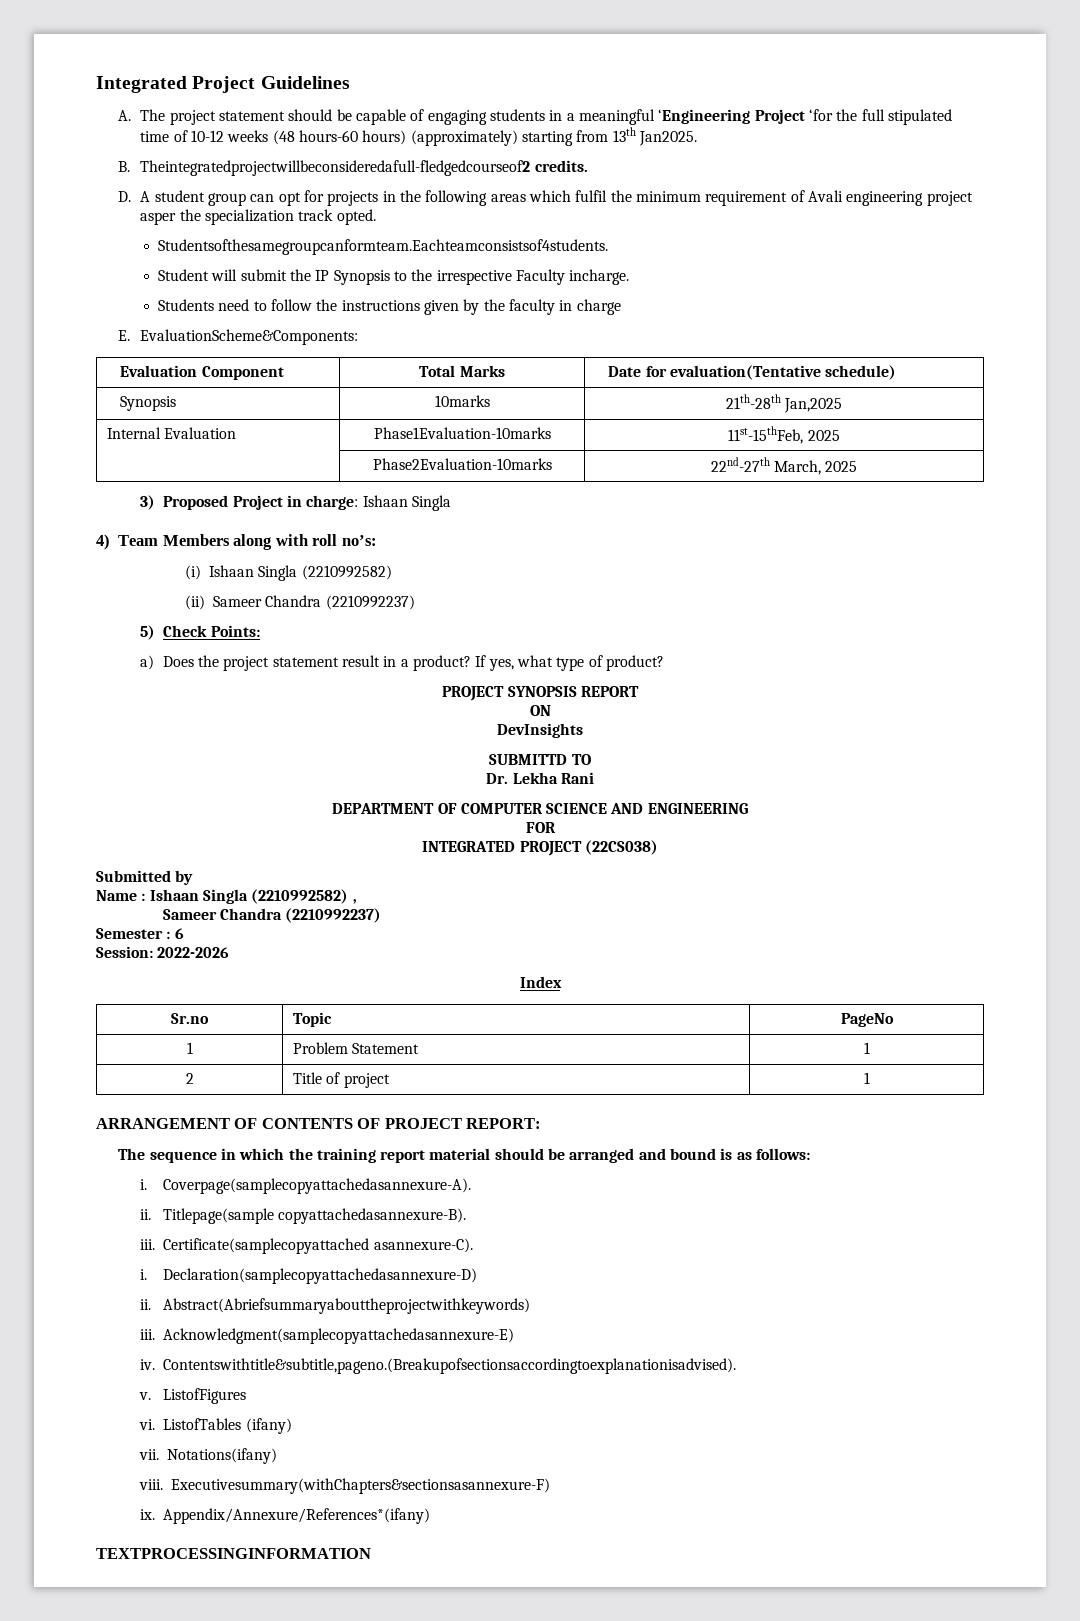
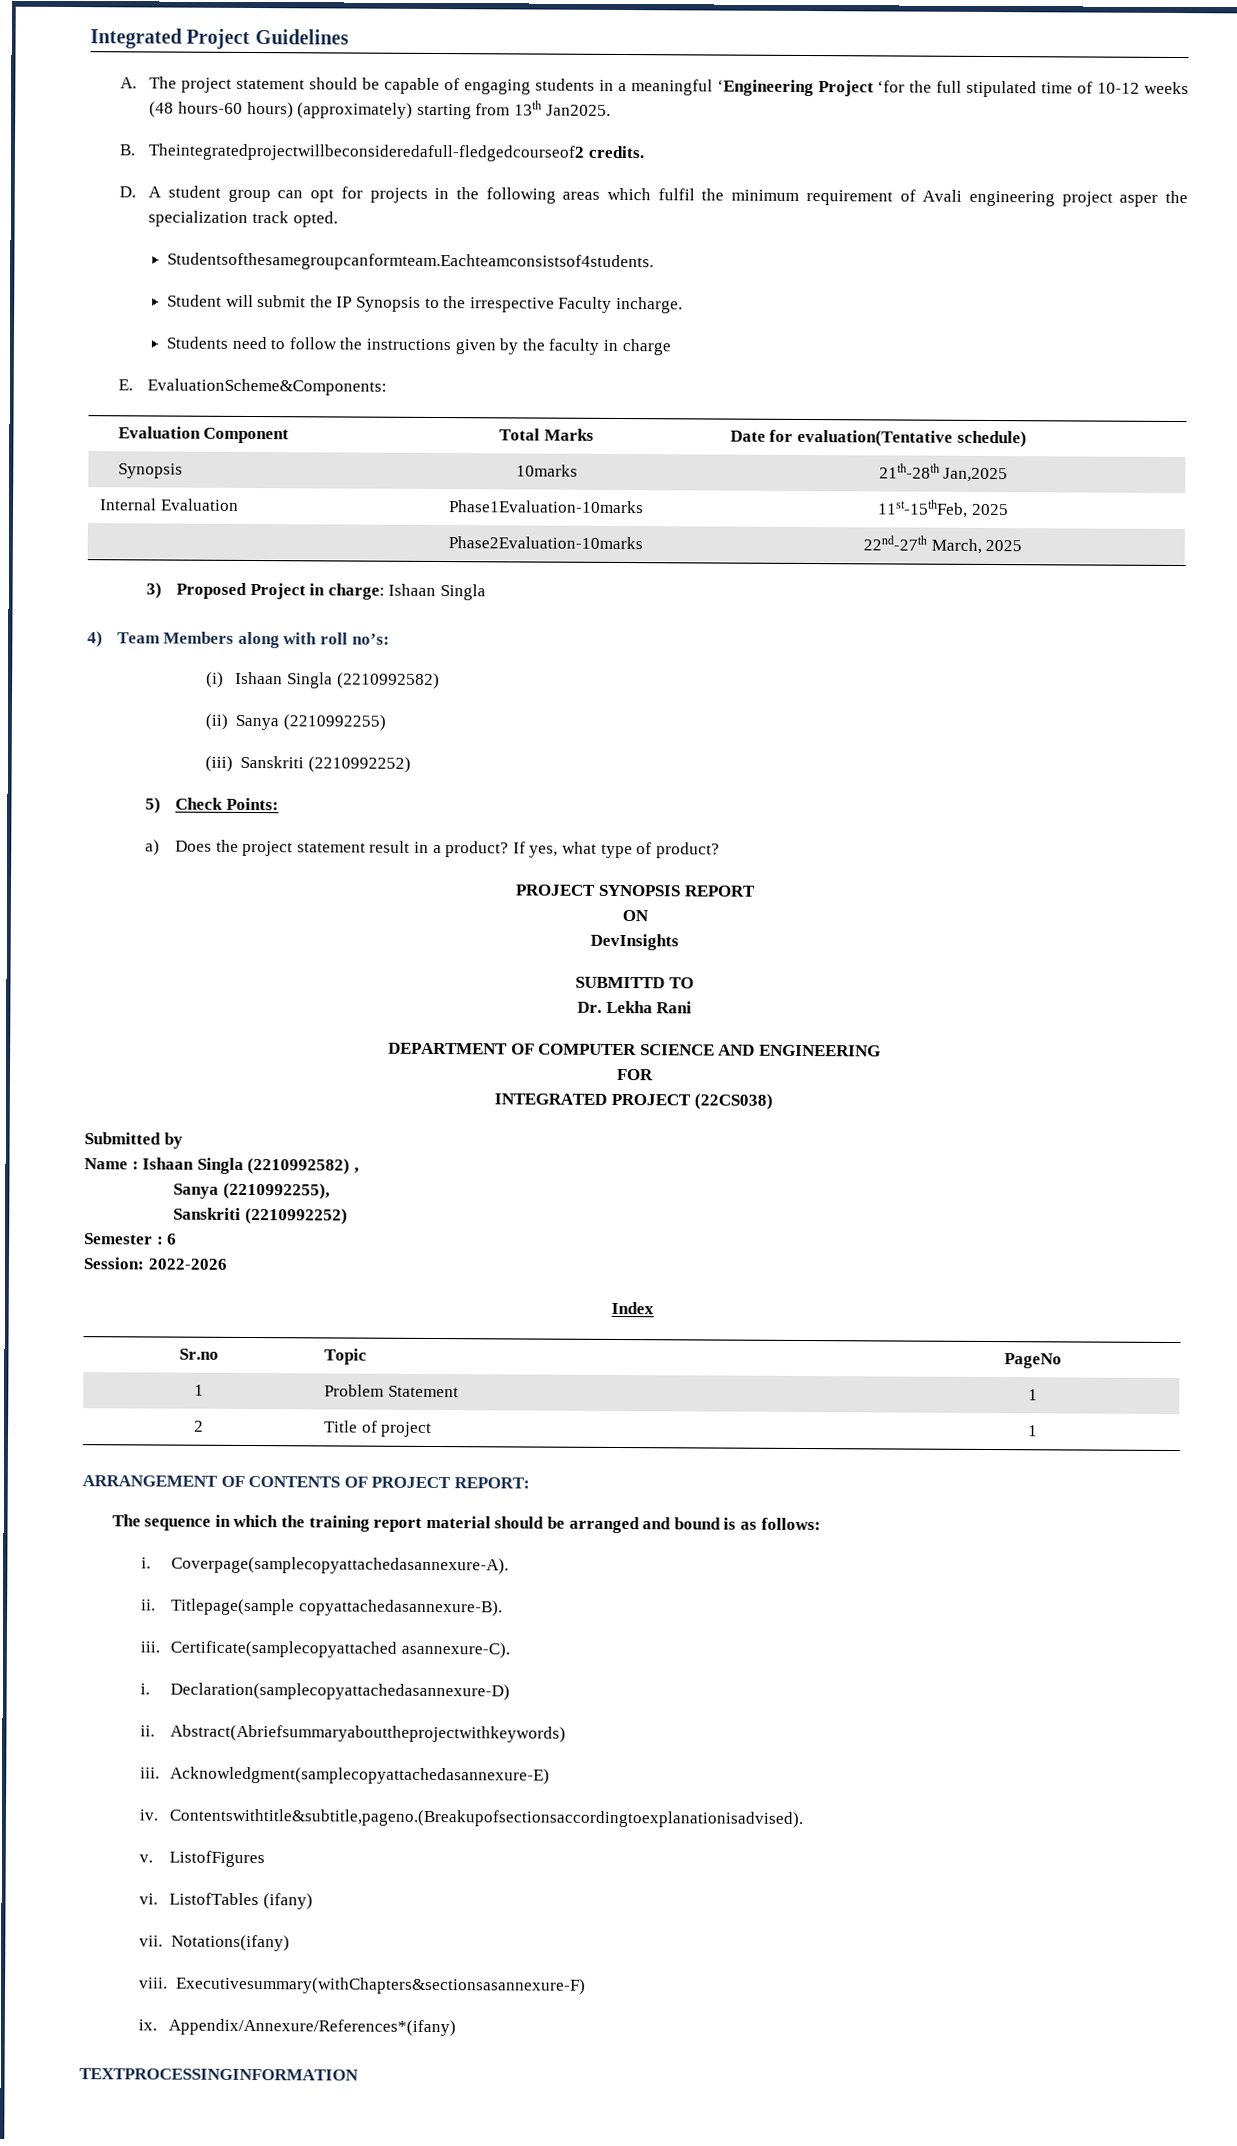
[212,595,415,610] Sameer Chandra (2210992237) -> [235,714,386,731] [204,755,411,773] Sanya (2210992255) // (iii) Sanskriti (2210992252)
[162,908,382,923] Sameer Chandra (2210992237) -> [173,1182,330,1200] [173,1207,348,1225] Sanya (2210992255), // Sanskriti (2210992252)

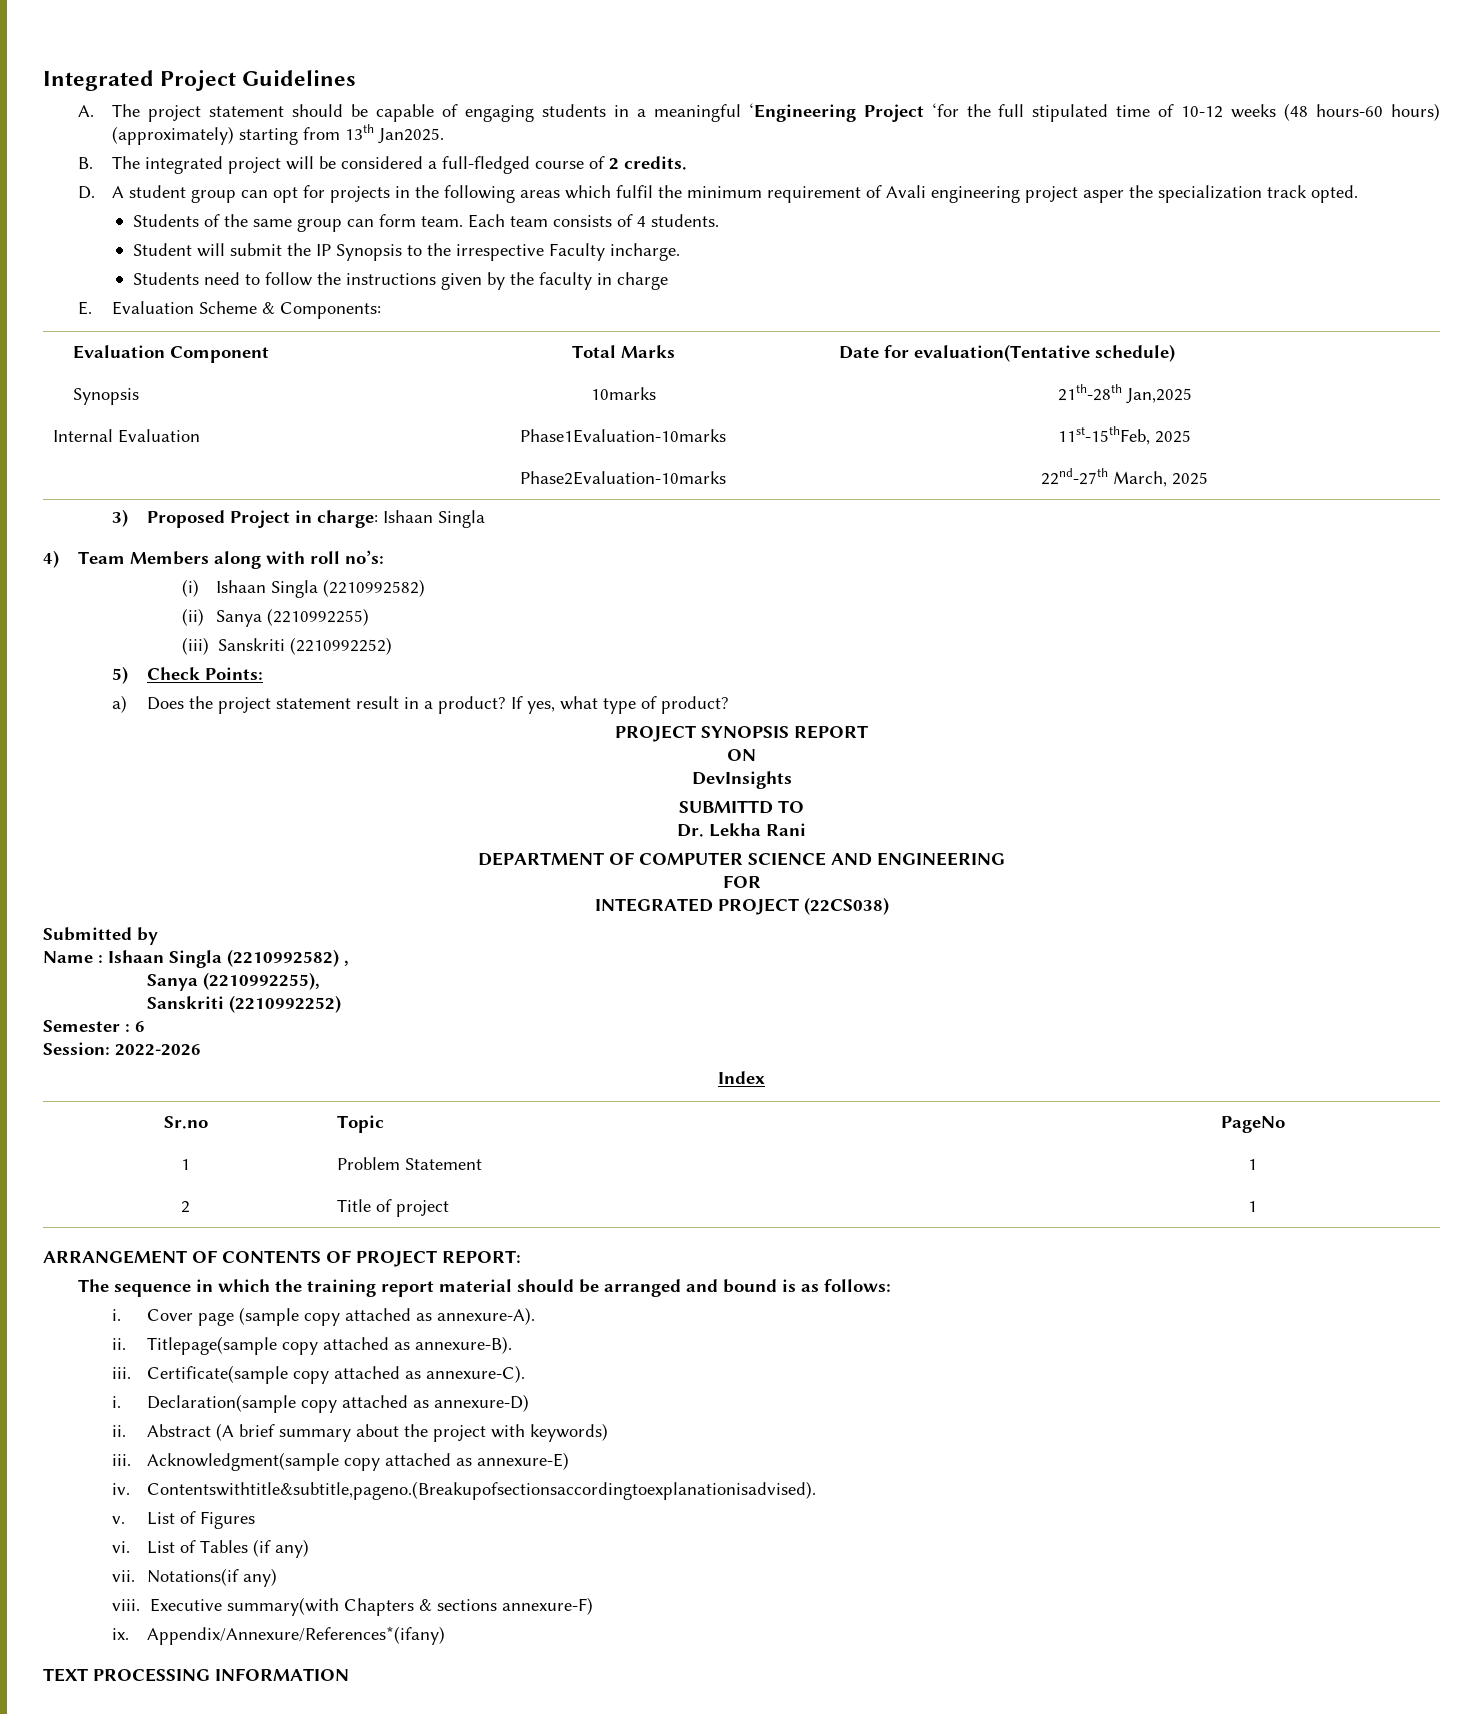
[148,143,586,162] Theintegratedprojectwillbeconsideredafull-fledgedcourseof2 -> [112,156,620,174] The integrated project will be considered a full-fledged course of 2
[167,252,655,272] Studentsofthesamegroupcanformteam.Eachteamconsistsof4students. -> [132,214,719,232] Students of the same group can form team. Each team consists of 4 students.
[147,378,388,396] EvaluationScheme&Components: -> [112,301,382,319] Evaluation Scheme & Components:
[171,1556,510,1575] [141,1598,503,1617] [140,1640,510,1659] [140,1682,511,1701] [140,1724,567,1743] [140,1766,551,1785] [139,1808,805,1829] [139,1850,266,1868] [139,1892,313,1910] Coverpage(samplecopyattachedasannexure-A). // ii. Titlepage(sample copyattachedasannexure-B). // iii. Certificate(samplecopyattached asannexure-C). // i. Declaration(samplecopyattachedasannexure-D) // ii. Abstract(Abriefsummaryabouttheprojectwithkeywords) // iii. Acknowledgment(samplecopyattachedasannexure-E) // iv. Contentswithtitle&subtitle,pageno.(Breakupofsectionsaccordingtoexplanationisadvised). // v. ListofFigures // vi. ListofTables (ifany) -> [147,1307,536,1326] [112,1336,513,1355] [112,1365,526,1384] [112,1394,530,1413] [112,1423,609,1442] [112,1452,570,1471] [112,1481,817,1500] [112,1511,256,1529] [112,1539,310,1558] Cover page (sample copy attached as annexure-A). // ii. Titlepage(sample copy attached as annexure-B). // iii. Certificate(sample copy attached as annexure-C). // i. Declaration(sample copy attached as annexure-D) // ii. Abstract (A brief summary about the project with keywords) // iii. Acknowledgment(sample copy attached as annexure-E) // iv. Contentswithtitle&subtitle,pageno.(Breakupofsectionsaccordingtoexplanationisadvised). // v. List of Figures // vi. List of Tables (if any)
[170,1934,290,1952] Notations(ifany) -> [147,1568,278,1587] Notations(if any)
[175,1976,586,1995] Executivesummary(withChapters&sectionsasannexure-F) -> [149,1597,593,1616] Executive summary(with Chapters & sections annexure-F)
[79,2068,359,2081] TEXTPROCESSINGINFORMATION -> [43,1668,349,1682] TEXT PROCESSING INFORMATION

